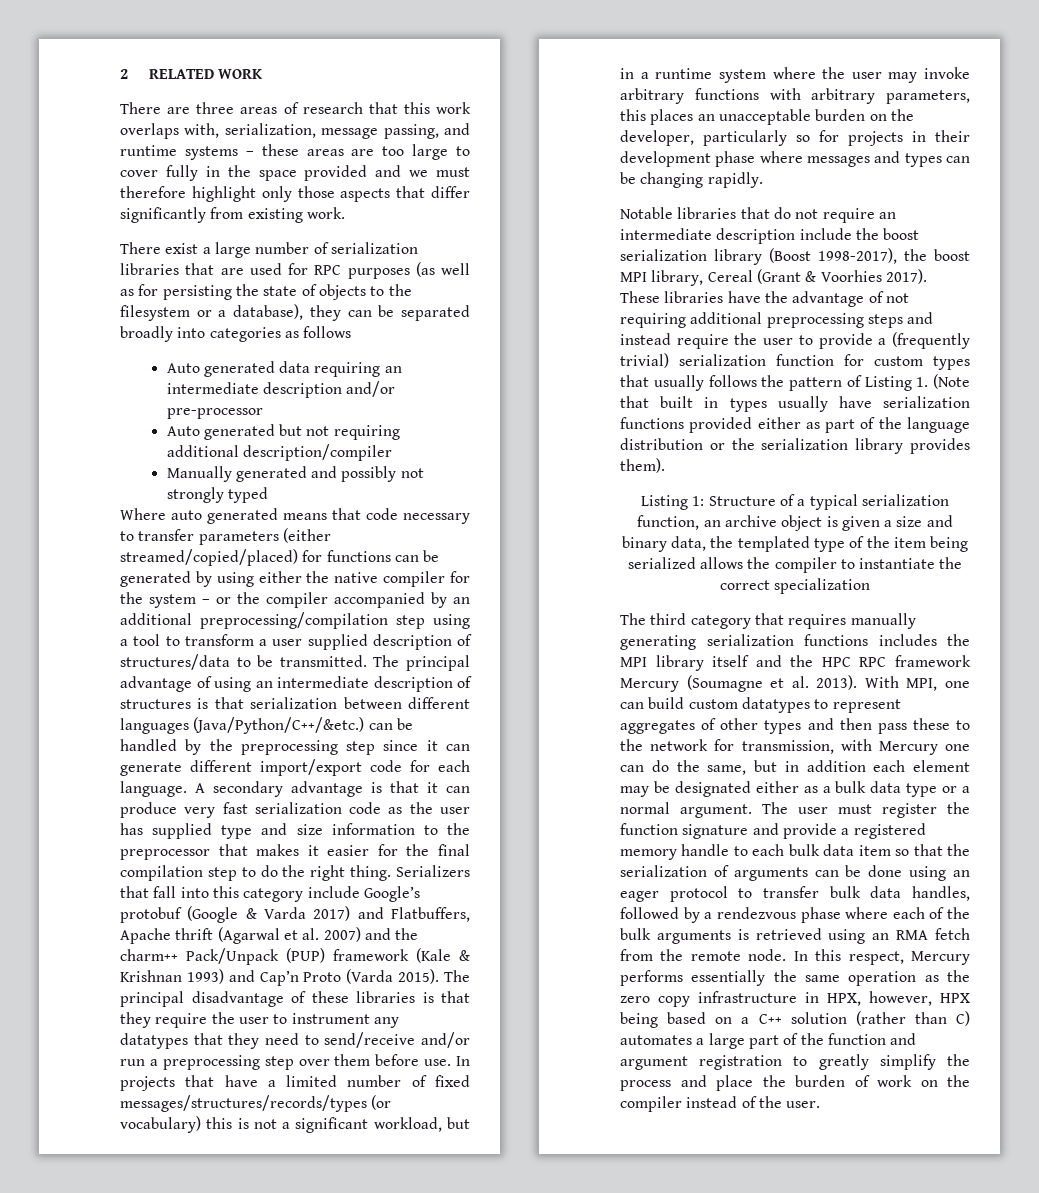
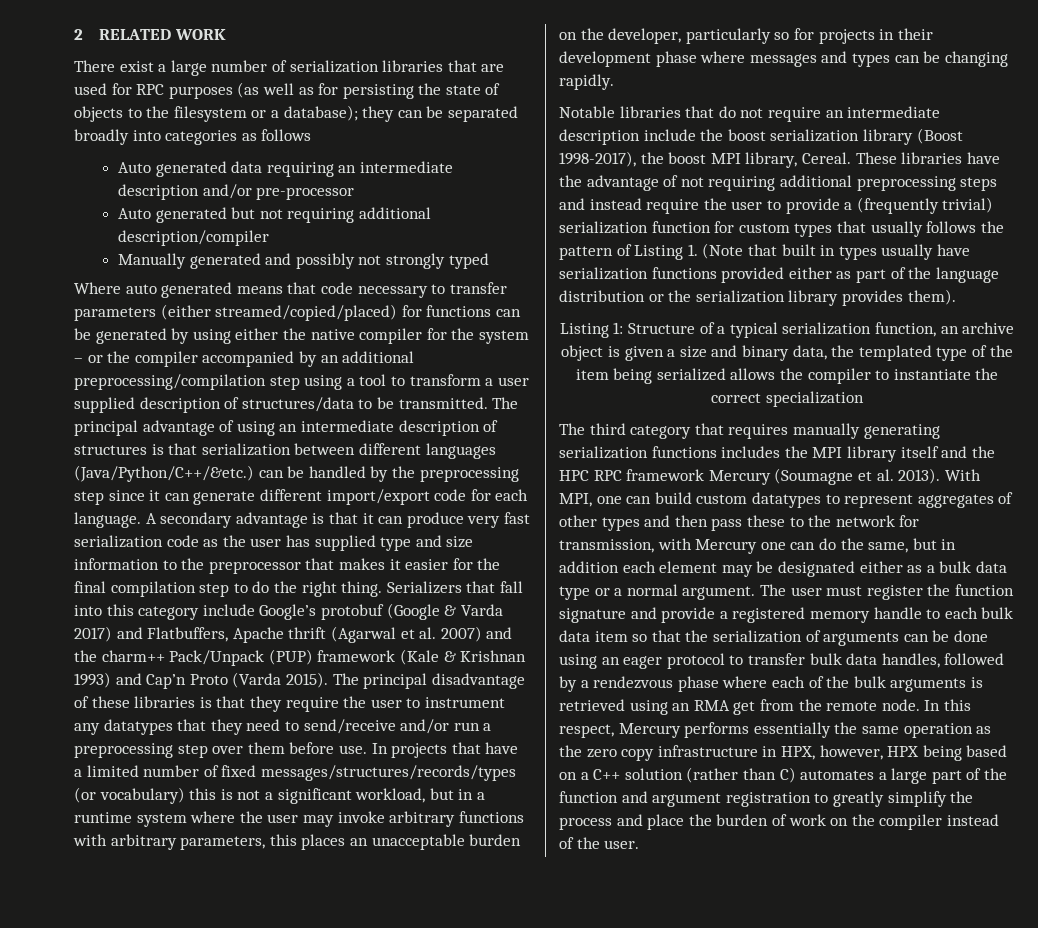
[120,102,471,114] [120,123,470,139] [120,144,470,160] [120,165,470,181] [120,186,470,202] [120,207,345,223] // There are three areas of research that this work overlaps with, serialization, message passing, and runtime systems – these areas are too large to cover fully in the space provided and we must therefore highlight only those aspects that differ significantly from existing work. -> (226, 34) none
[233,304,304,320] database), -> [283,105,358,121] database);
[707,269,927,284] Cereal (Grant & Voorhies 2017). -> [801,152,851,164] Cereal.
[935,928,970,940] fetch -> [733,701,756,715] get

